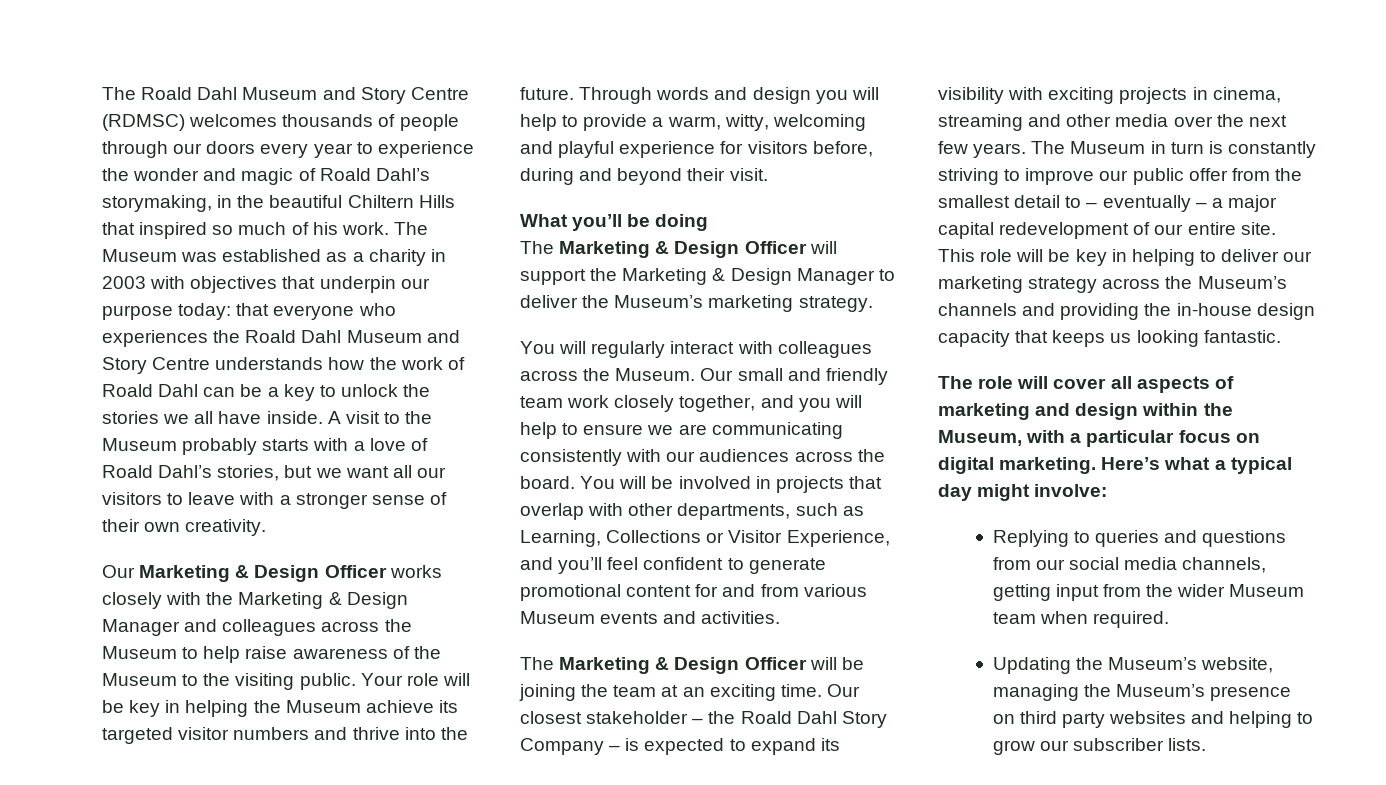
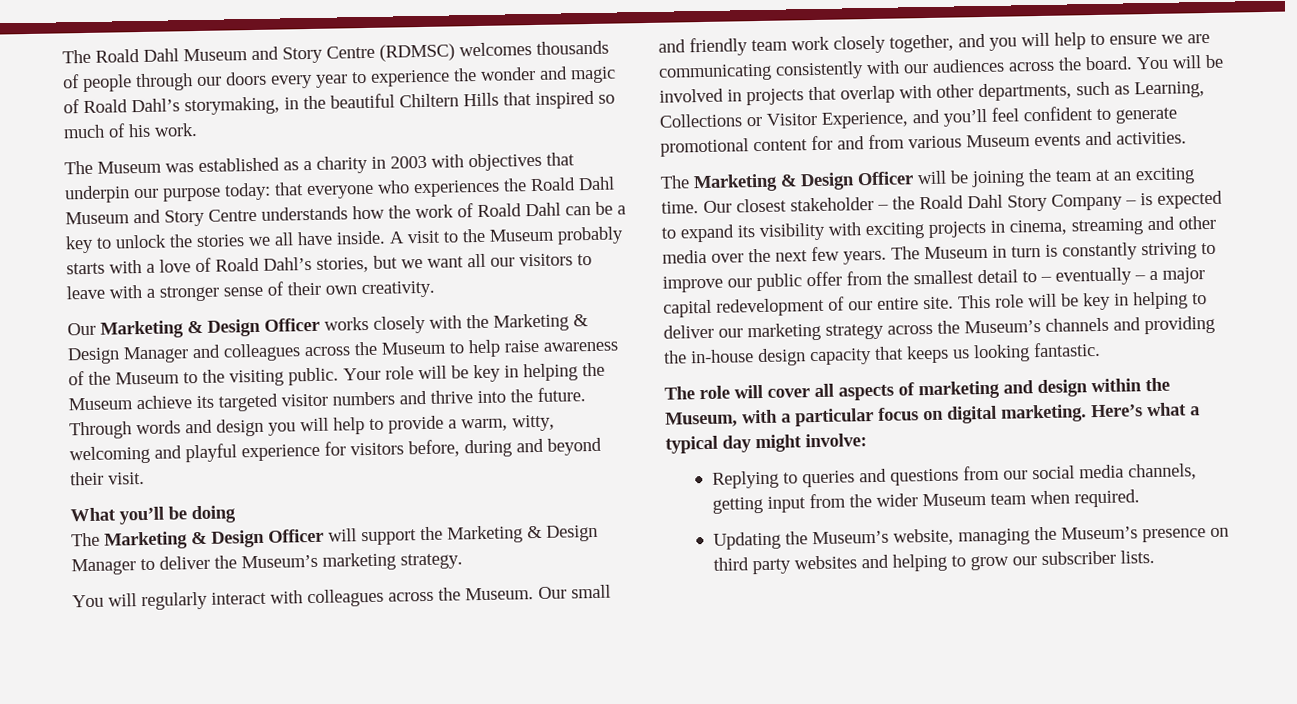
(389, 228) none -> (198, 130) //

